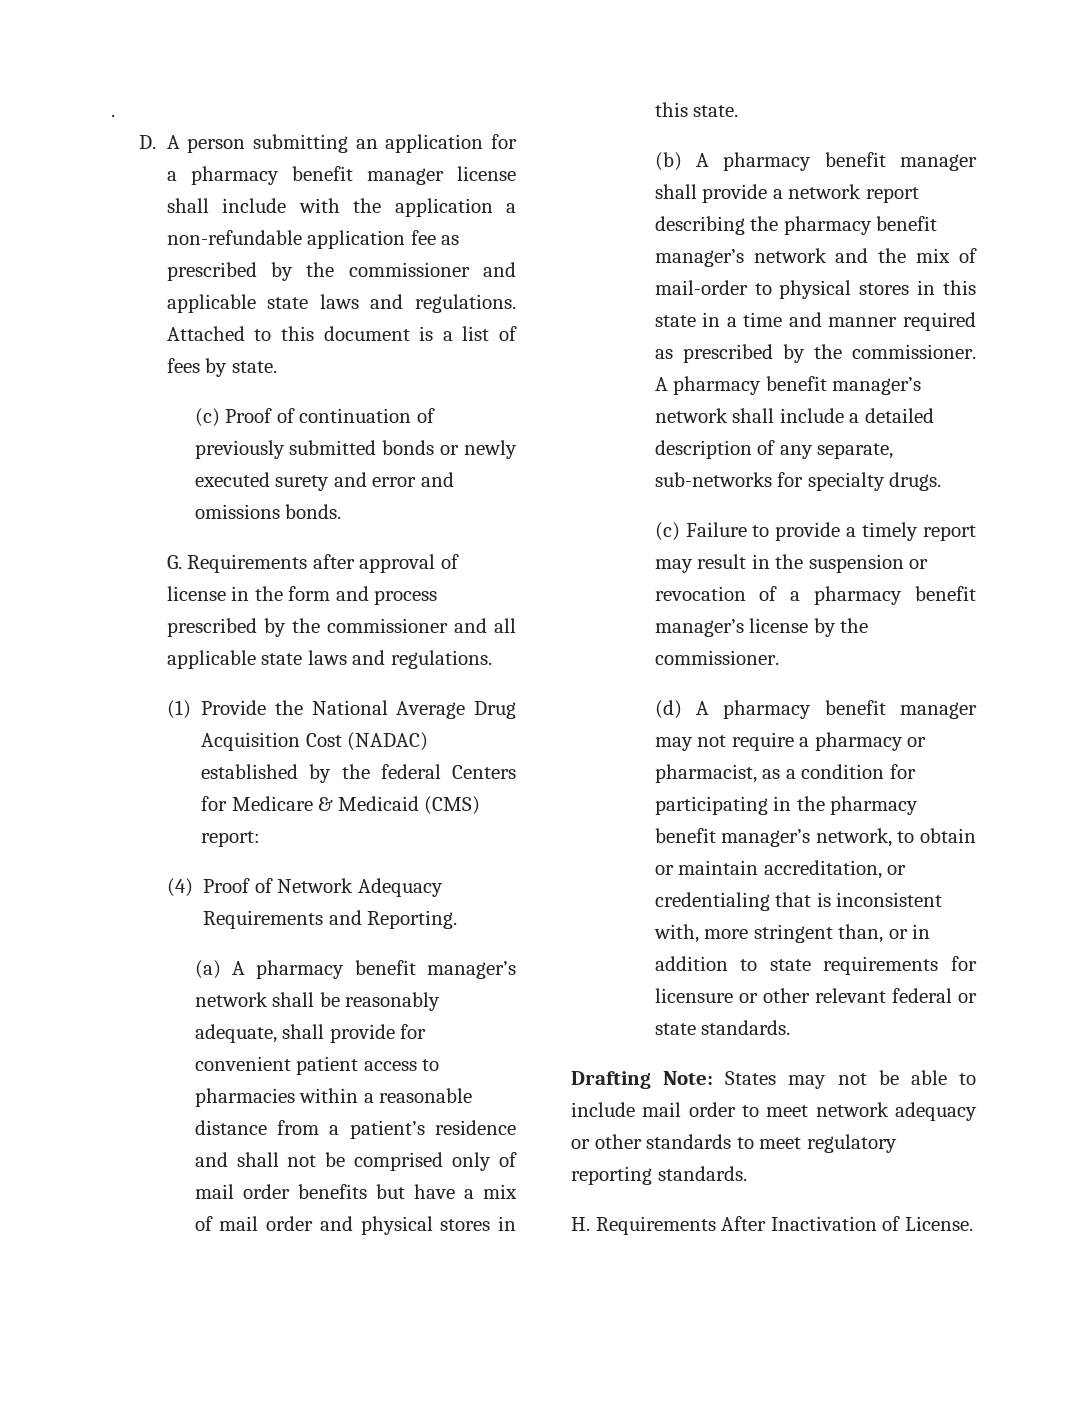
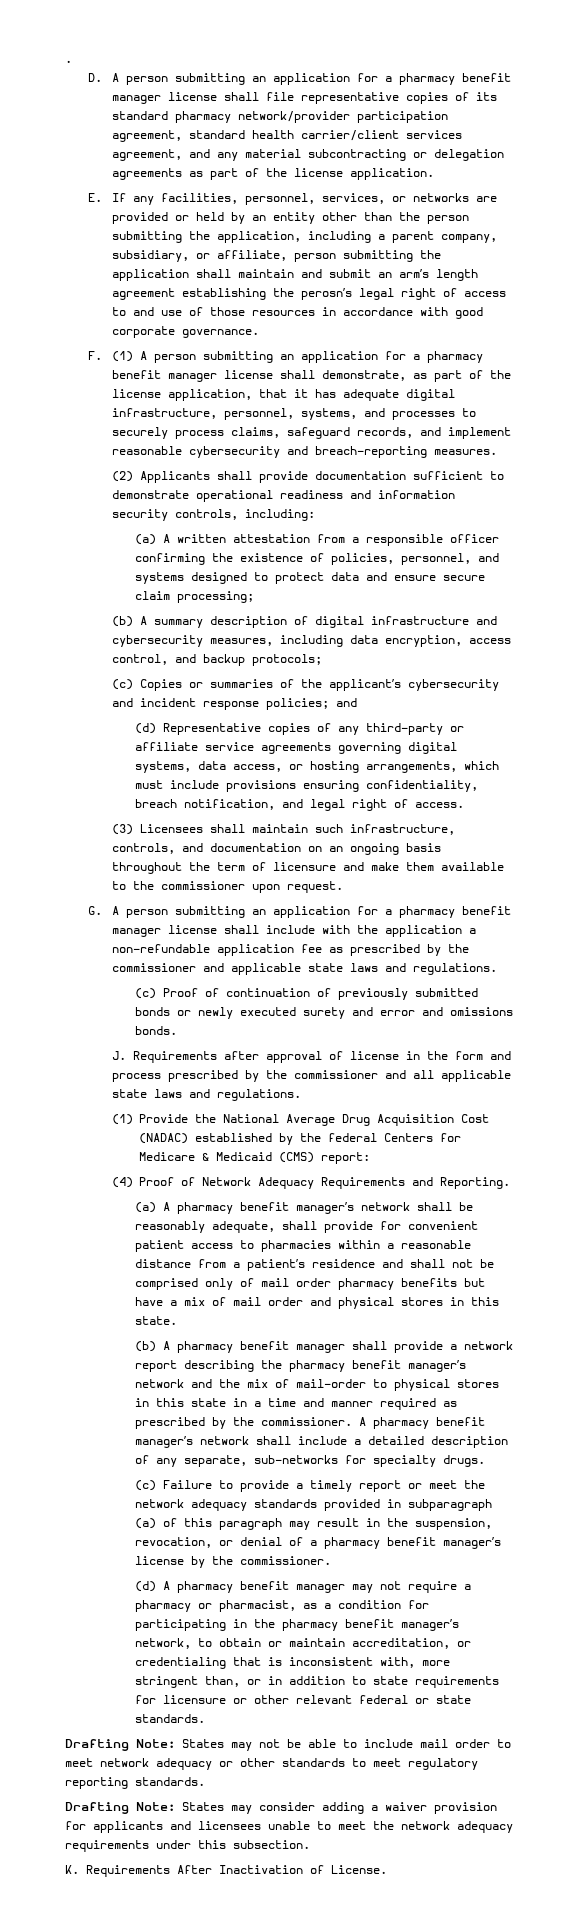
(209, 205) none -> [265,92,497,104] [111,111,448,123] [111,130,462,142] [111,149,504,161] [111,168,434,180] [88,193,497,205] [111,212,469,224] [111,231,497,243] [111,250,441,262] [111,269,478,281] [111,288,506,300] [111,307,483,319] [111,326,259,338] [88,351,483,363] [111,370,511,382] [111,389,455,401] [111,408,476,420] [111,427,511,439] [111,446,497,458] [111,471,504,483] [111,490,455,502] [111,509,315,521] [135,534,500,546] [135,553,500,565] [135,572,486,584] [135,591,255,603] [111,616,497,628] [111,635,511,647] [111,654,322,666] [111,679,499,691] [111,698,357,710] [135,723,465,735] [135,742,458,754] [135,761,500,773] [135,780,479,792] [135,799,465,811] [111,824,455,835] [111,843,441,855] [111,862,504,874] [111,881,343,893] [88,906,511,918] [111,925,259,937] file representative copies of its standard pharmacy network/provider participation agreement, standard health carrier/client services agreement, and any material subcontracting or delegation agreements as part of the license application. // E. If any facilities, personnel, services, or networks are provided or held by an entity other than the person submitting the application, including a parent company, subsidiary, or affiliate, person submitting the application shall maintain and submit an arm’s length agreement establishing the perosn’s legal right of access to and use of those resources in accordance with good corporate governance. // F. (1) A person submitting an application for a pharmacy benefit manager license shall demonstrate, as part of the license application, that it has adequate digital infrastructure, personnel, systems, and processes to securely process claims, safeguard records, and implement reasonable cybersecurity and breach-reporting measures. // (2) Applicants shall provide documentation sufficient to demonstrate operational readiness and information security controls, including: // (a) A written attestation from a responsible officer confirming the existence of policies, personnel, and systems designed to protect data and ensure secure claim processing; // (b) A summary description of digital infrastructure and cybersecurity measures, including data encryption, access control, and backup protocols; // (c) Copies or summaries of the applicant’s cybersecurity and incident response policies; and // (d) Representative copies of any third-party or affiliate service agreements governing digital systems, data access, or hosting arrangements, which must include provisions ensuring confidentiality, breach notification, and legal right of access. // (3) Licensees shall maintain such infrastructure, controls, and documentation on an ongoing basis throughout the term of licensure and make them available to the commissioner upon request. // G. A person submitting an application for a pharmacy benefit manager license shall
[166,326,517,341] [166,358,277,377] Attached to this document is a list of fees by state. -> (497, 969) none
[166,555,182,569] G. -> [111,1051,126,1060] J.
(290, 1191) none -> [338,1278,395,1290] pharmacy
[654,554,929,573] [654,586,746,601] may result in the suspension or revocation -> [408,1480,486,1489] [135,1499,493,1511] [135,1518,493,1530] [135,1537,283,1548] or meet the network adequacy standards provided in subparagraph (a) of this paragraph may result in the suspension, revocation, or denial
[571,1217,590,1231] H. -> [65,1802,497,1814] [65,1821,513,1833] [65,1840,310,1852] [65,1865,79,1874] Drafting Note: States may consider adding a waiver provision for applicants and licensees unable to meet the network adequacy requirements under this subsection. // K.

